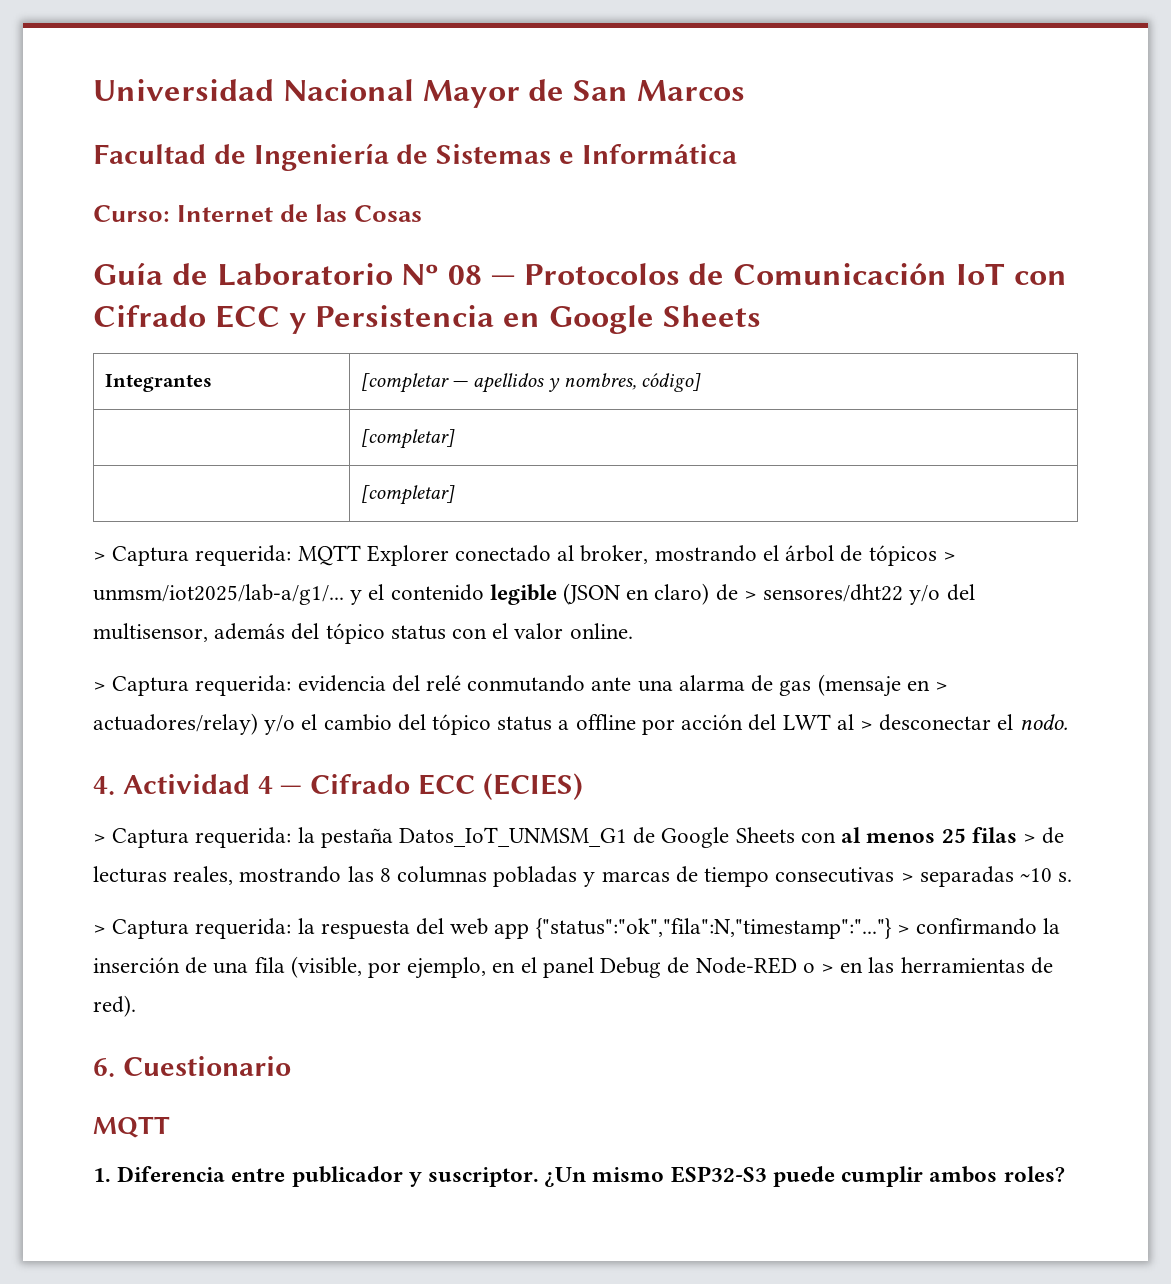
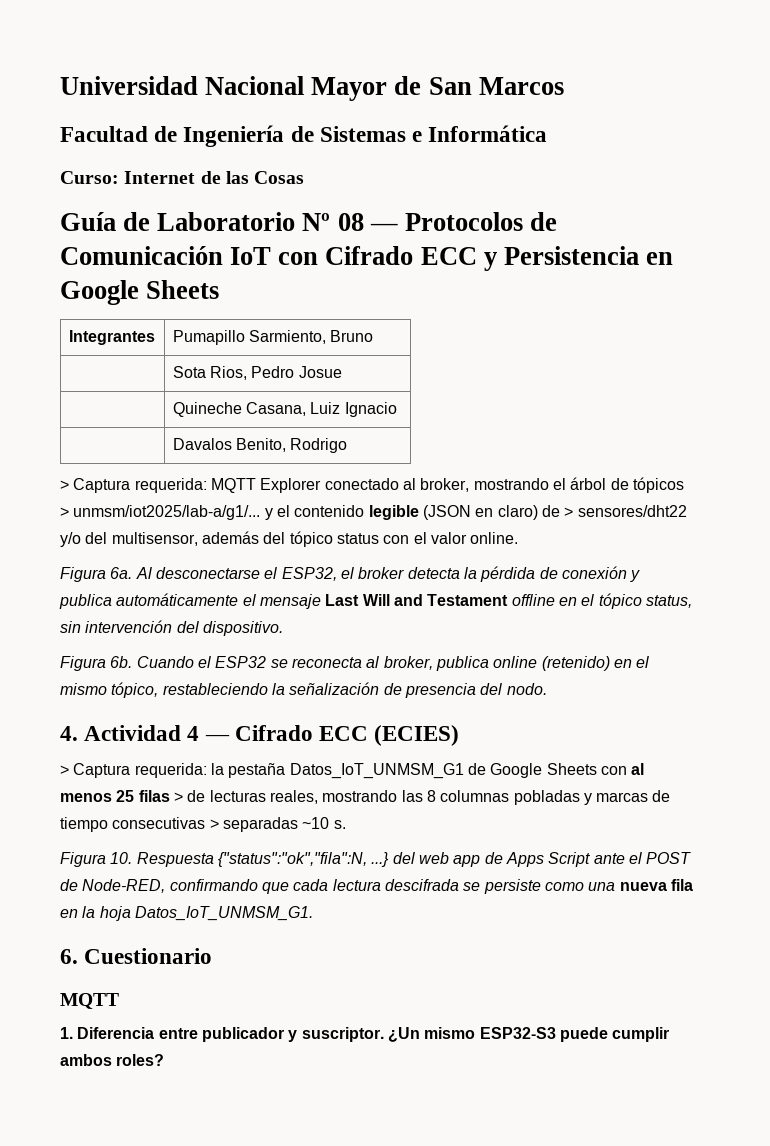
[360,373,702,393] [360,429,455,449] [360,485,455,505] [completar — apellidos y nombres, código] // | [completar] // | [completar] -> [172,330,374,345] [172,366,342,380] [172,402,397,417] [172,438,348,453] Pumapillo Sarmiento, Bruno // | Sota Rios, Pedro Josue // | Quineche Casana, Luiz Ignacio // | Davalos Benito, Rodrigo
[93,674,948,697] [93,713,1014,735] > Captura requerida: evidencia del relé conmutando ante una alarma de gas (mensaje en > actuadores/relay) y/o el cambio del tópico status a offline por acción del LWT al > desconectar el -> [60,566,641,582] [59,593,692,609] [60,620,283,636] [60,656,650,671] [60,682,503,698] Figura 6a. Al desconectarse el ESP32, el broker detecta la pérdida de conexión y publica automáticamente el mensaje Last Will and Testament offline en el tópico status, sin intervención del dispositivo. // Figura 6b. Cuando el ESP32 se reconecta al broker, publica online (retenido) en el mismo tópico, restableciendo la señalización de presencia del
[93,918,1061,939] [93,956,1053,979] [93,995,136,1017] > Captura requerida: la respuesta del web app {"status":"ok","fila":N,"timestamp":"..."} > confirmando la inserción de una fila (visible, por ejemplo, en el panel Debug de Node-RED o > en las herramientas de red). -> [60,852,692,867] [60,879,693,894] [60,906,313,921] Figura 10. Respuesta {"status":"ok","fila":N, ...} del web app de Apps Script ante el POST de Node-RED, confirmando que cada lectura descifrada se persiste como una nueva fila en la hoja Datos_IoT_UNMSM_G1.

